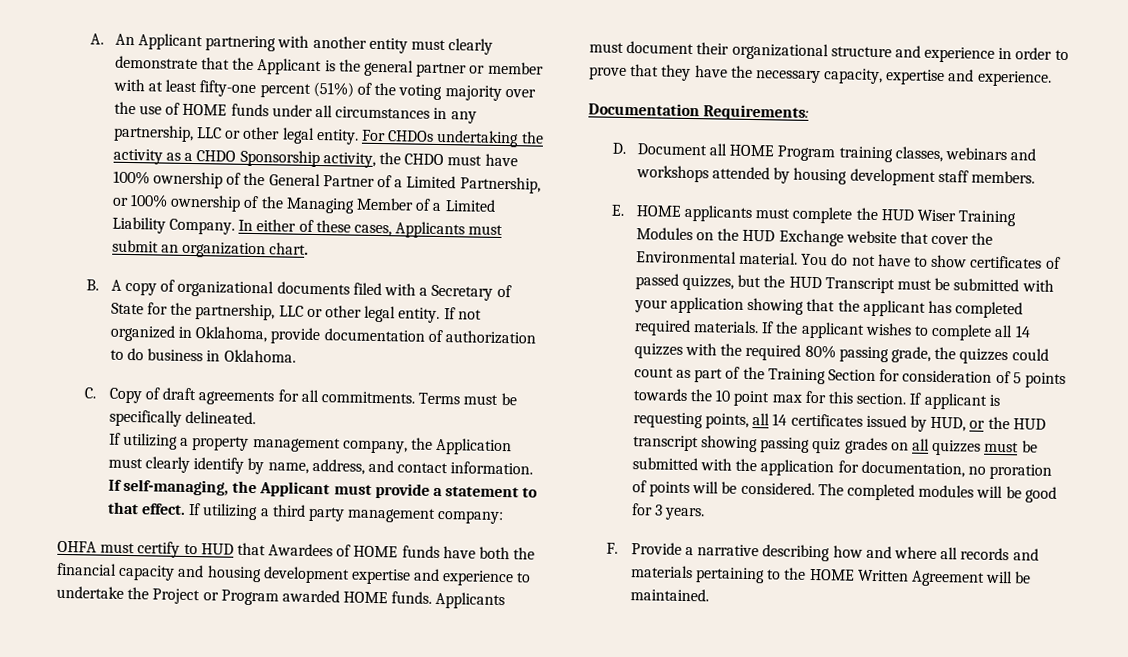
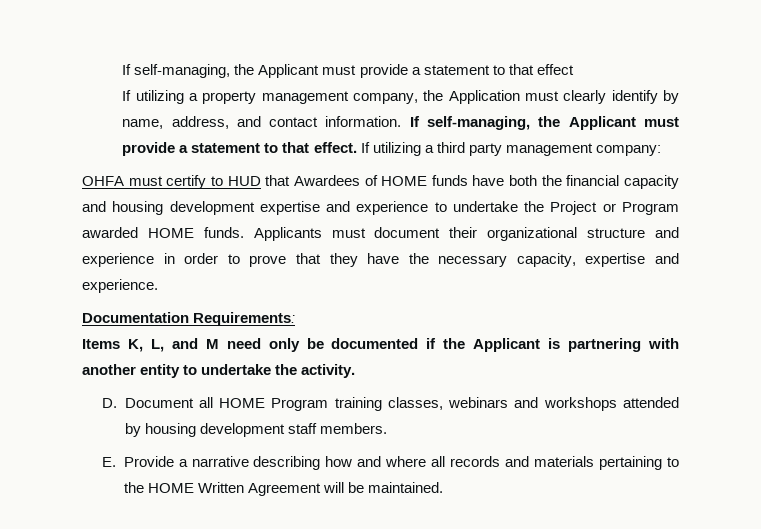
[89,33,494,55] [114,55,544,78] [112,78,536,101] [113,101,477,124] [112,124,544,148] [112,148,518,168] [112,170,541,194] [111,194,496,214] [111,216,504,239] [111,239,310,259] [85,279,512,301] [110,302,482,324] [109,324,536,345] [109,347,296,363] [83,387,517,406] [108,409,257,427] A. An Applicant partnering with another entity must clearly demonstrate that the Applicant is the general partner or member with at least fifty-one percent (51%) of the voting majority over the use of HOME funds under all circumstances in any partnership, LLC or other legal entity. For CHDOs undertaking the activity as a CHDO Sponsorship activity, the CHDO must have 100% ownership of the General Partner of a Limited Partnership, or 100% ownership of the Managing Member of a Limited Liability Company. In either of these cases, Applicants must submit an organization chart. // B. A copy of organizational documents filed with a Secretary of State for the partnership, LLC or other legal entity. If not organized in Oklahoma, provide documentation of authorization to do business in Oklahoma. // C. Copy of draft agreements for all commitments. Terms must be specifically delineated. -> [122,64,574,78] If self-managing, the Applicant must provide a statement to that effect
(810, 112) none -> [82,338,680,352] [82,364,356,378] // Items K, L, and M need only be documented if the Applicant is partnering with another entity to undertake the activity.
[635,204,1017,227] [635,227,994,247] [635,250,1061,269] [634,273,1054,294] [633,296,1024,319] [633,319,1031,341] [633,342,1049,365] [633,366,1066,389] [632,388,1000,410] [632,412,1046,432] [632,435,1038,456] [631,457,1053,480] [631,480,1057,503] [631,503,706,521] [605,542,618,554] HOME applicants must complete the HUD Wiser Training Modules on the HUD Exchange website that cover the Environmental material. You do not have to show certificates of passed quizzes, but the HUD Transcript must be submitted with your application showing that the applicant has completed required materials. If the applicant wishes to complete all 14 quizzes with the required 80% passing grade, the quizzes could count as part of the Training Section for consideration of 5 points towards the 10 point max for this section. If applicant is requesting points, all 14 certificates issued by HUD, or the HUD transcript showing passing quiz grades on all quizzes must be submitted with the application for documentation, no proration of points will be considered. The completed modules will be good for 3 years. // F. -> (117, 462) none

